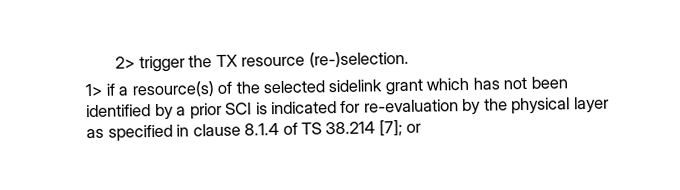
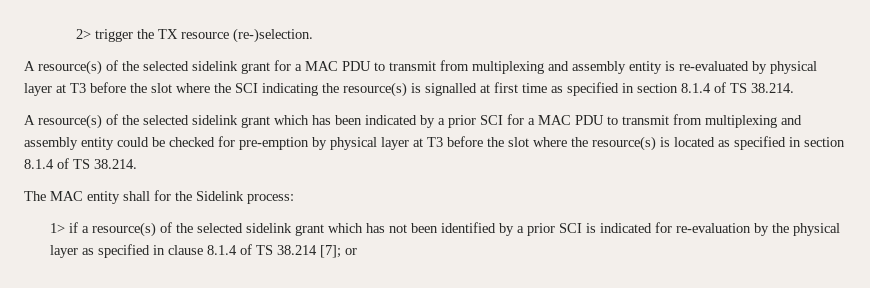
(409, 59) none -> [24,60,817,75] [24,82,794,97] [24,114,802,129] [24,136,845,151] [24,158,137,169] [24,190,294,204] // A resource(s) of the selected sidelink grant for a MAC PDU to transmit from multiplexing and assembly entity is re-evaluated by physical layer at T3 before the slot where the SCI indicating the resource(s) is signalled at first time as specified in section 8.1.4 of TS 38.214. // A resource(s) of the selected sidelink grant which has been indicated by a prior SCI for a MAC PDU to transmit from multiplexing and assembly entity could be checked for pre-emption by physical layer at T3 before the slot where the resource(s) is located as specified in section 8.1.4 of TS 38.214. // The MAC entity shall for the Sidelink process:

